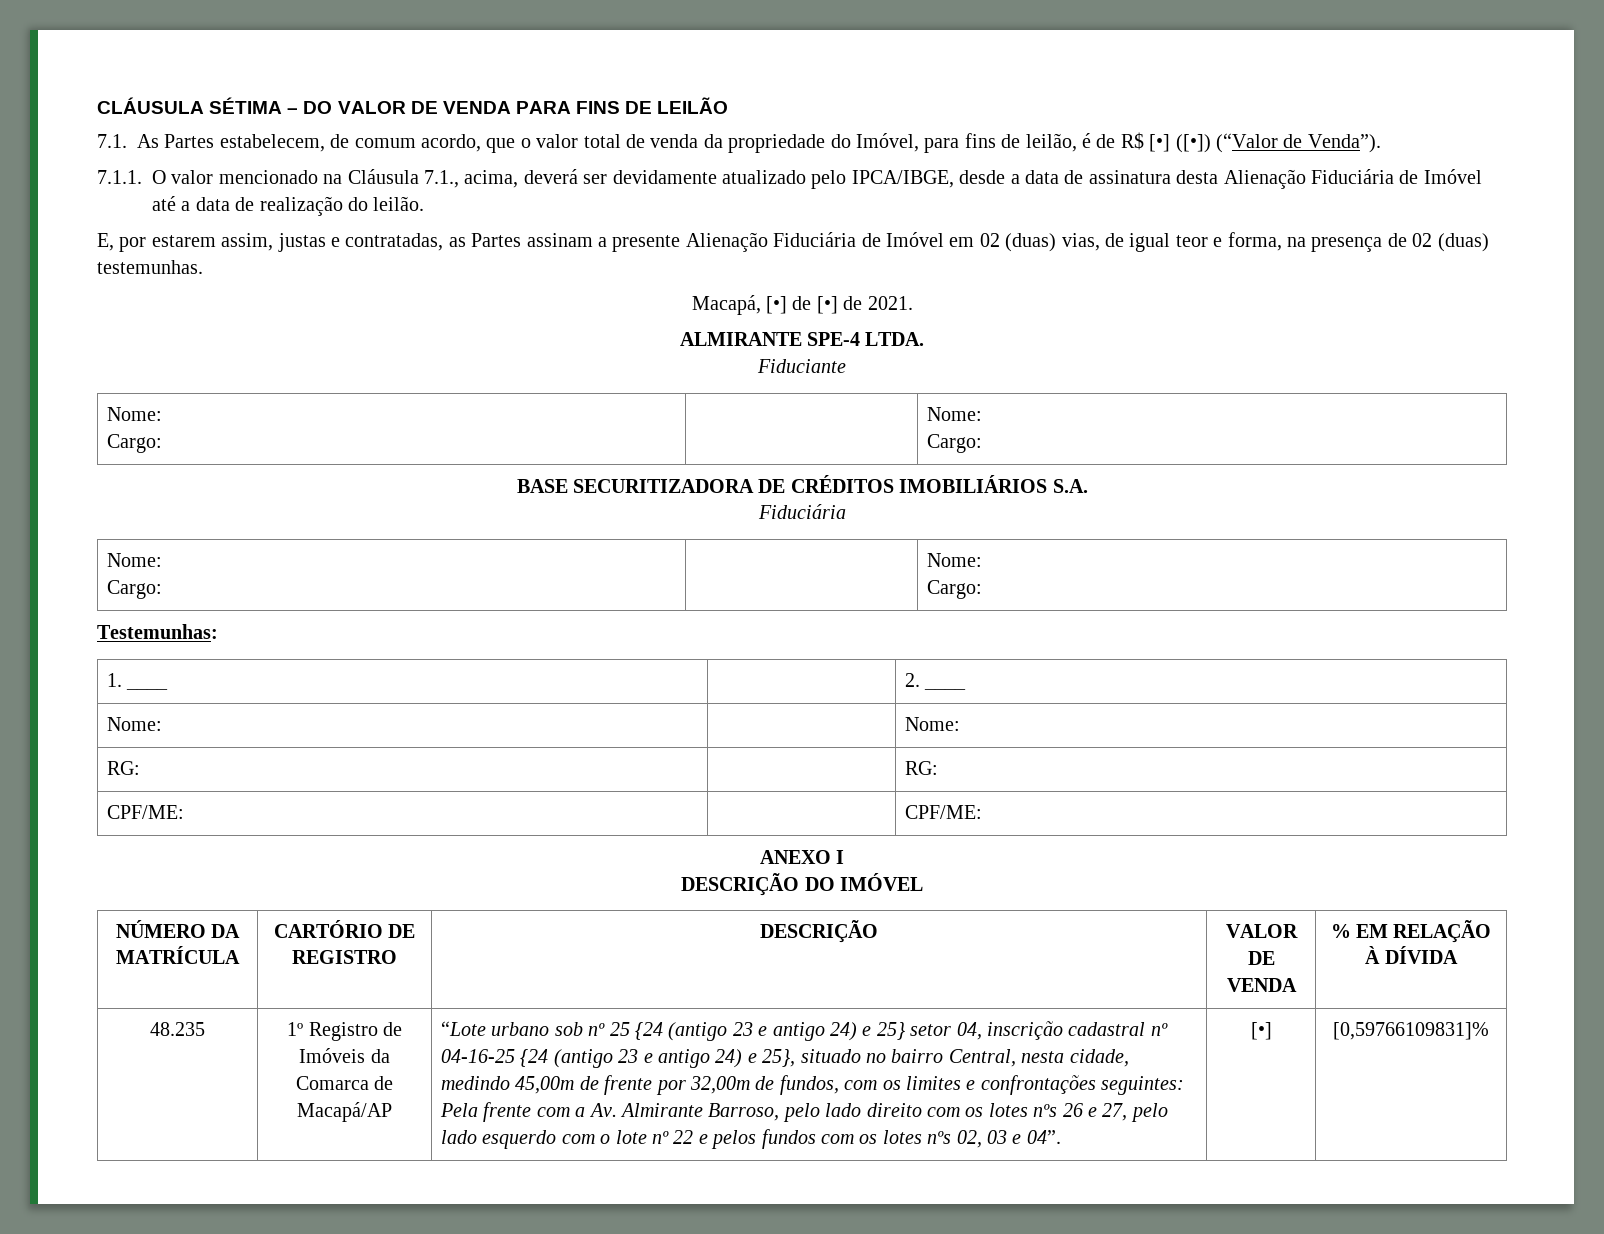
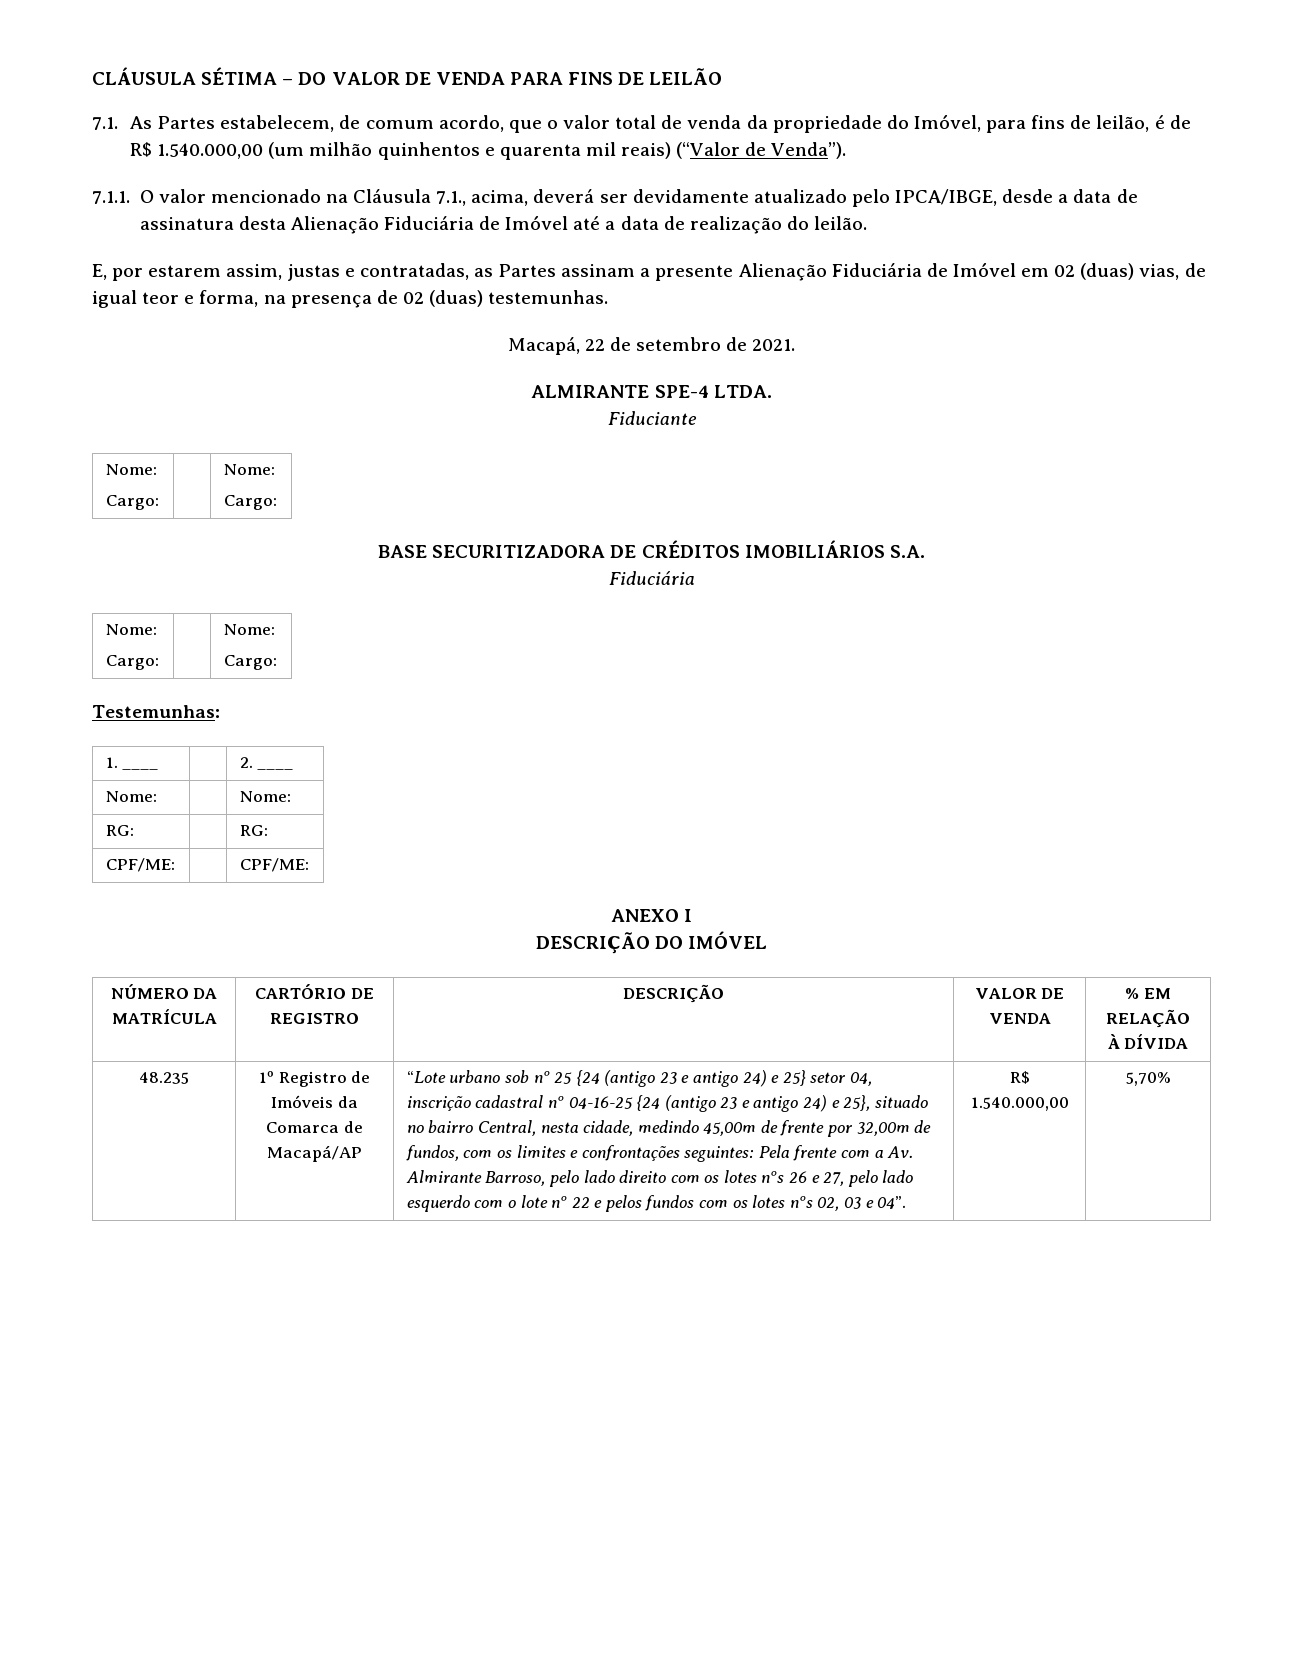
[1149,134,1211,153] [•] ([•]) -> [157,142,672,160] 1.540.000,00 (um milhão quinhentos e quarenta mil reais)
[765,296,838,314] [•] de [•] -> [584,337,722,351] 22 de setembro
[1250,1022,1272,1040] [1333,1022,1489,1040] [•] | [0,59766109831]% -> [1009,1071,1030,1084] [970,1097,1069,1111] [1125,1072,1171,1086] R$ 1.540.000,00 | 5,70%

